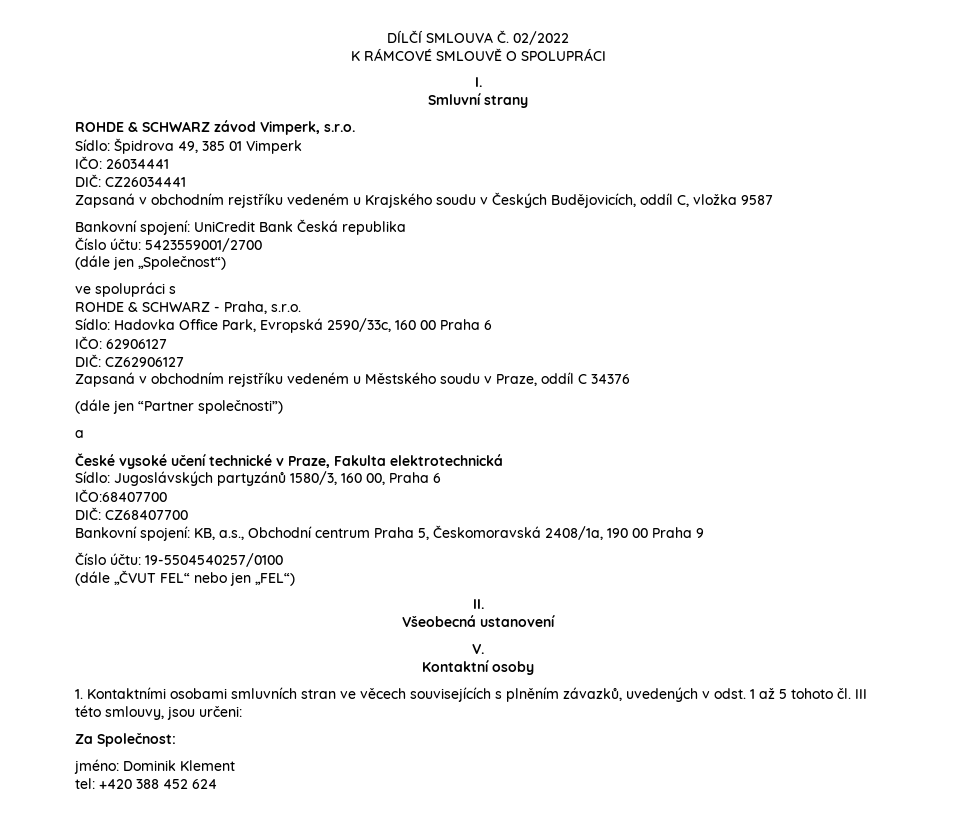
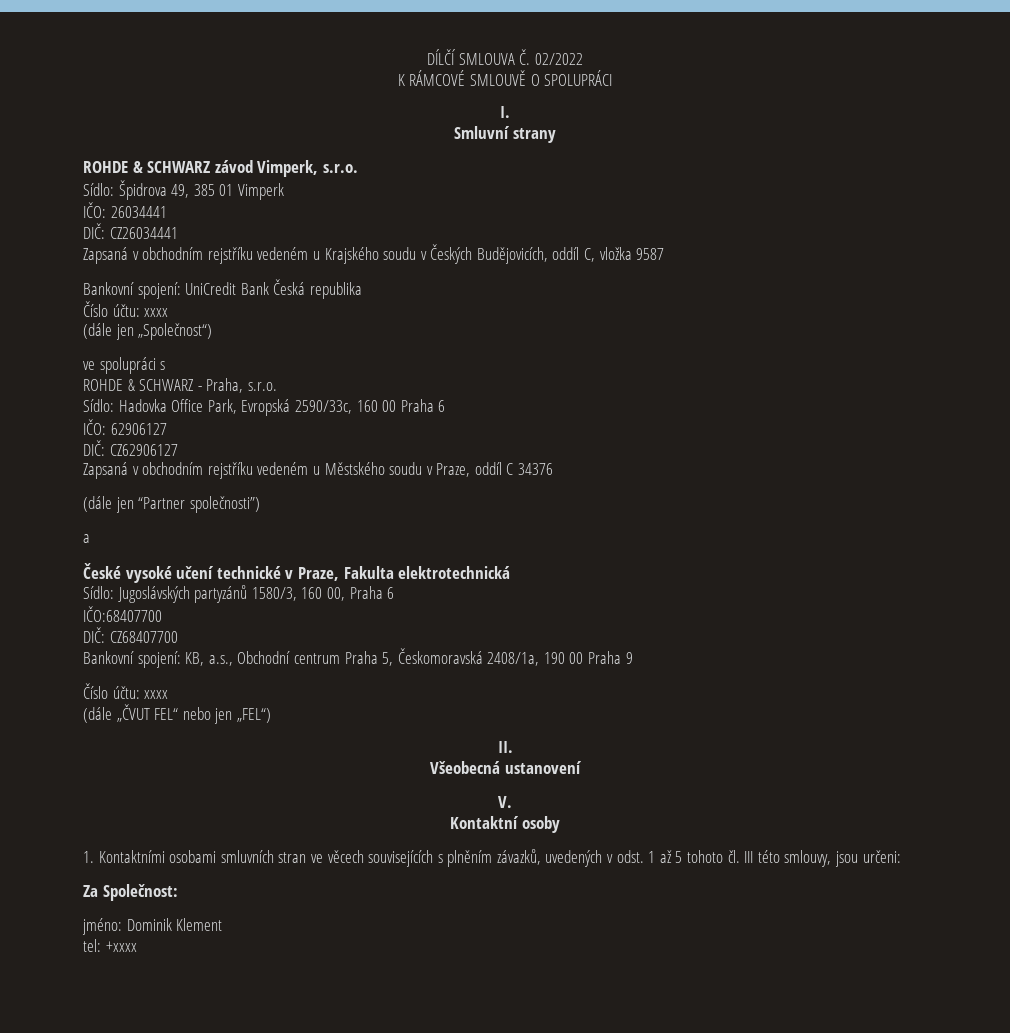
[145,238,262,252] 5423559001/2700 -> [144,308,169,317] xxxx
[145,553,283,567] 19-5504540257/0100 -> [144,690,169,699] xxxx
[99,779,217,789] +420 388 452 624 -> [105,941,137,952] +xxxx

